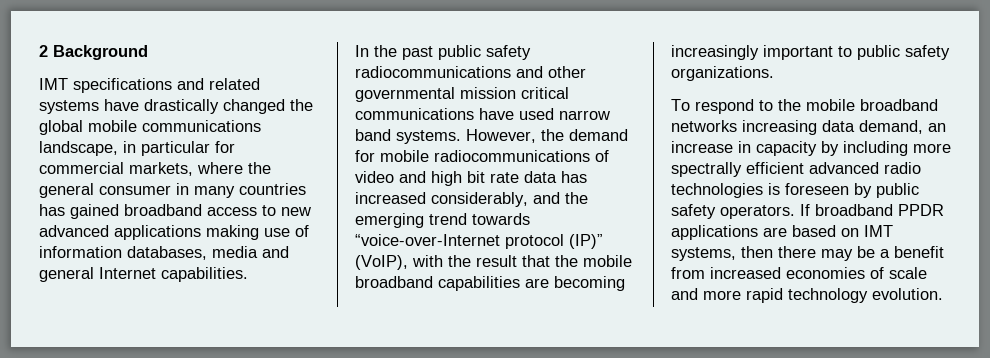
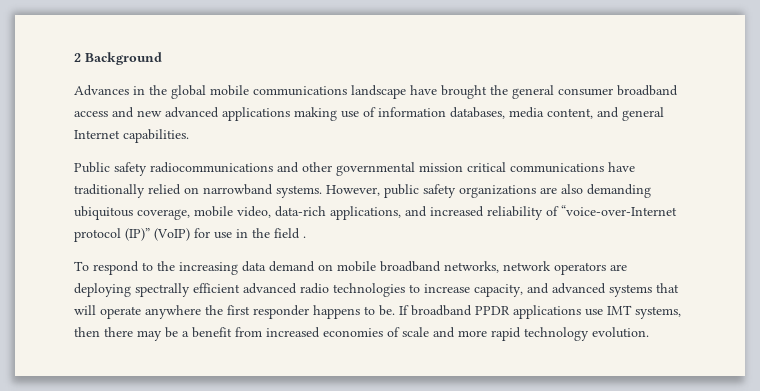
[39,78,260,93] [39,99,313,114] [39,120,261,135] [39,141,235,156] [39,162,271,176] [39,183,306,198] [39,204,119,219] IMT specifications and related systems have drastically changed the global mobile communications landscape, in particular for commercial markets, where the general consumer in many countries has gained -> [74,85,613,99] Advances in the global mobile communications landscape have brought the general consumer
[262,205,276,216] to -> [112,107,134,118] and
(258, 252) none -> [547,108,593,119] content,
[355,45,481,60] In the past public -> [74,162,110,173] Public
[519,108,610,120] [355,129,628,144] [355,150,609,162] [355,171,587,186] [355,192,588,207] [355,213,530,228] [355,234,603,249] [355,255,632,270] [355,276,625,291] [671,45,950,60] [671,66,774,81] [671,99,938,114] [671,120,946,135] [671,141,951,156] used narrow band systems. However, the demand for mobile radiocommunications of video and high bit rate data has increased considerably, and the emerging trend towards “voice-over-Internet protocol (IP)” (VoIP), with the result that the mobile broadband capabilities are becoming increasingly important to public safety organizations. // To respond to the mobile broadband networks increasing data demand, an increase in capacity by including more -> [74,184,651,198] [74,205,677,220] [74,228,306,242] [74,261,627,275] [74,283,131,297] traditionally relied on narrowband systems. However, public safety organizations are also demanding ubiquitous coverage, mobile video, data-rich applications, and increased reliability of “voice-over-Internet protocol (IP)” (VoIP) for use in the field . // To respond to the increasing data demand on mobile broadband networks, network operators are deploying
[768,183,919,198] [671,204,795,219] is foreseen by public safety operators. -> [409,283,679,297] [74,305,395,319] to increase capacity, and advanced systems that will operate anywhere the first responder happens to be.
[763,225,859,237] are based on -> [585,309,603,316] use

